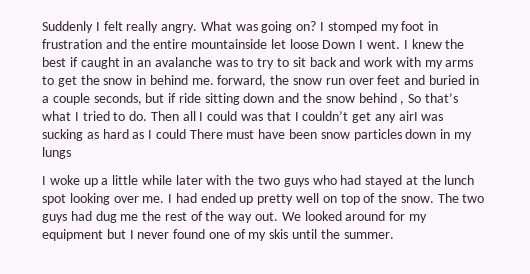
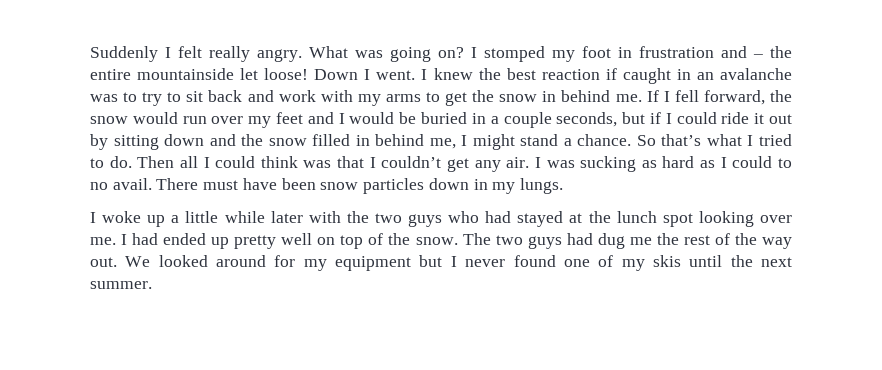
(127, 44) none -> [753,54,763,58] –
[289,39,319,49] loose -> [264,68,309,80] loose!
(66, 62) none -> [541,69,600,80] reaction
(214, 81) none -> [646,90,699,102] If I fell
(323, 81) none -> [132,112,178,124] would
(374, 81) none -> [248,116,272,128] my
(426, 80) none -> [338,112,417,124] I would be
[178,93,201,103] ride -> [665,112,793,124] [90,134,108,150] I could ride it out by
[358,93,405,105] behind , -> [312,134,632,150] filled in behind me, I might stand a chance.
(238, 116) none -> [260,156,298,168] think
[398,111,418,121] airI -> [506,157,541,168] air. I
(186, 134) none -> [777,158,792,168] [90,178,152,190] to no avail.
[42,147,71,159] lungs -> [519,178,563,194] lungs.
(340, 234) none -> [761,257,793,267] next

